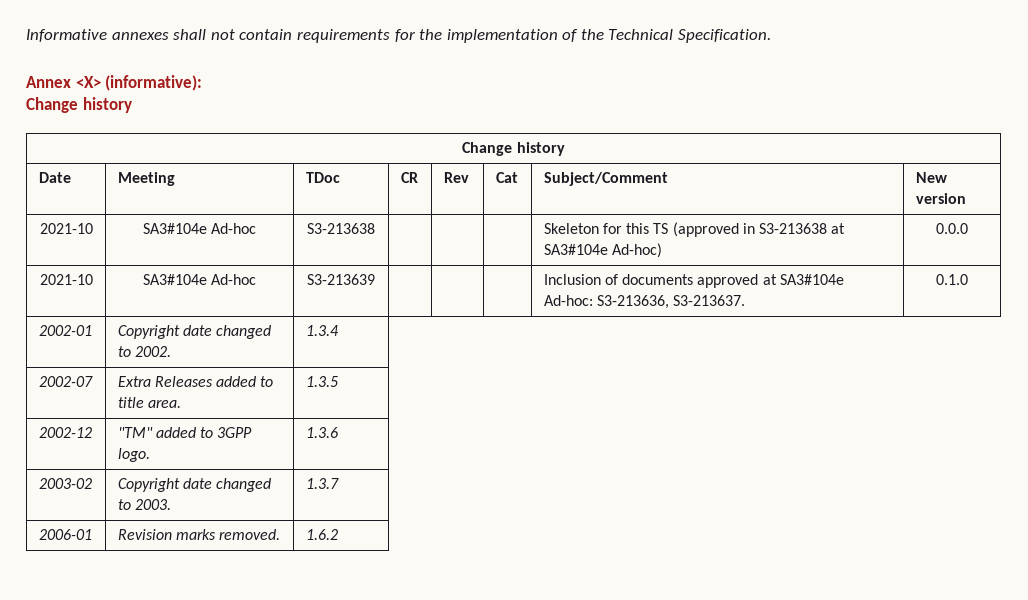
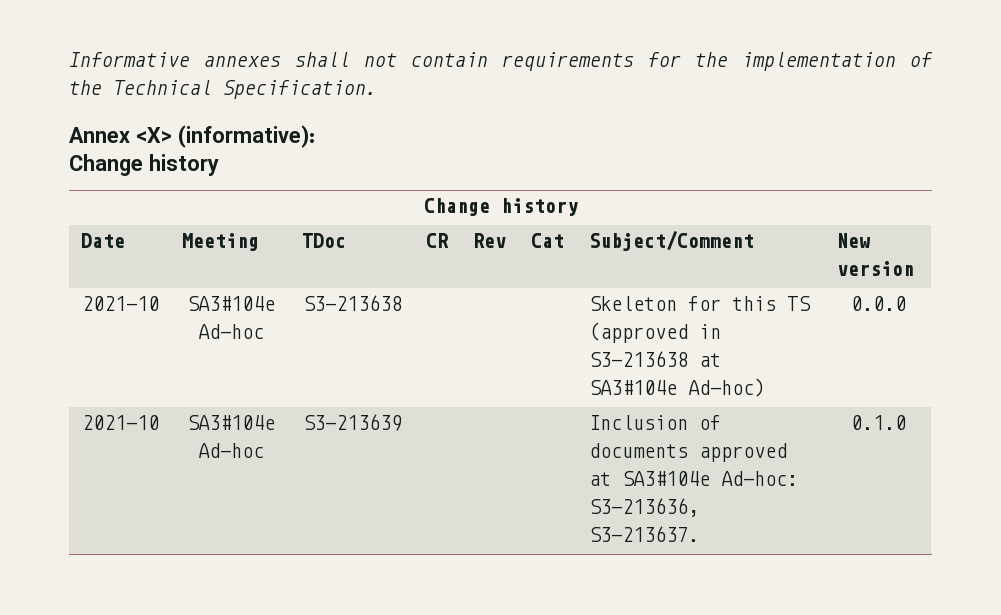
[38,325,92,336] [117,325,272,339] [117,346,171,357] [305,325,339,336] [38,376,93,387] [117,376,274,387] [117,397,181,408] [305,376,338,387] [38,427,92,438] [117,427,253,438] [117,448,150,462] [305,427,338,438] [38,478,92,489] [117,478,272,492] [117,499,171,510] [305,478,339,489] [38,529,92,540] [117,529,281,540] [305,529,338,540] // 2002-01 | Copyright date changed to 2002. | 1.3.4 // 2002-07 | Extra Releases added to title area. | 1.3.5 // 2002-12 | "TM" added to 3GPP logo. | 1.3.6 // 2003-02 | Copyright date changed to 2003. | 1.3.7 // 2006-01 | Revision marks removed. | 1.6.2 -> (906, 422) none

